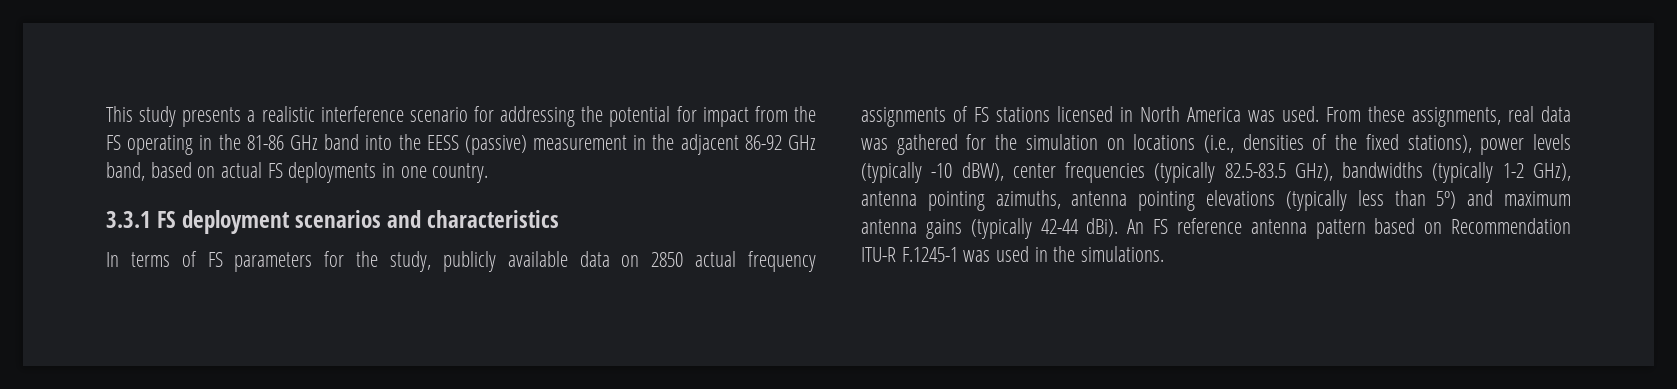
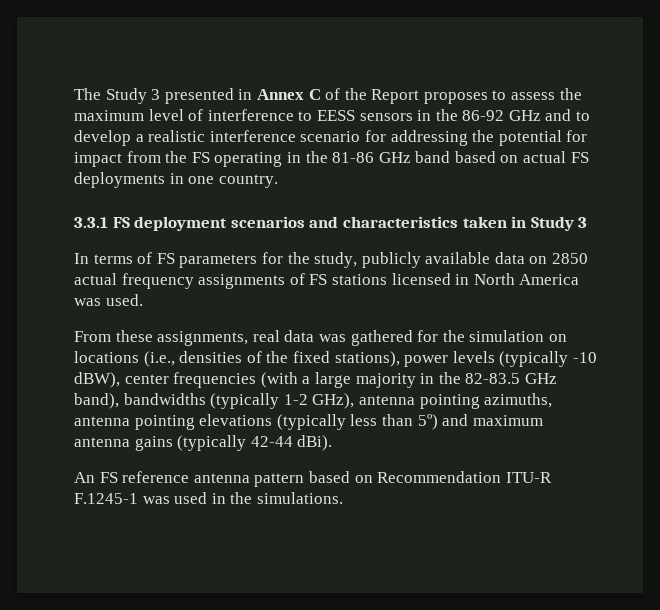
[106,106,242,127] This study presents -> [74,88,582,104] [74,109,591,121] [74,130,131,146] The Study 3 presented in Annex C of the Report proposes to assess the maximum level of interference to EESS sensors in the 86-92 GHz and to develop
[365,134,816,155] [106,162,145,181] into the EESS (passive) measurement in the adjacent 86-92 GHz band, -> (451, 157) none
(560, 219) none -> [462,216,588,231] taken in Study 3
(1319, 114) none -> (143, 300) //
[1154,162,1333,183] (typically 82.5-83.5 GHz), -> [260,372,557,388] [74,393,119,409] (with a large majority in the 82-83.5 GHz band),
(1119, 227) none -> (333, 443) //

